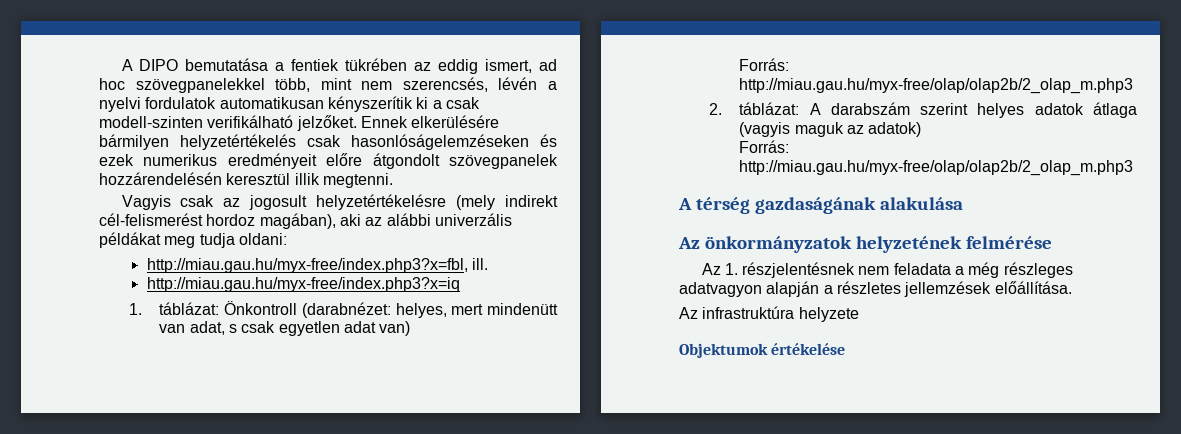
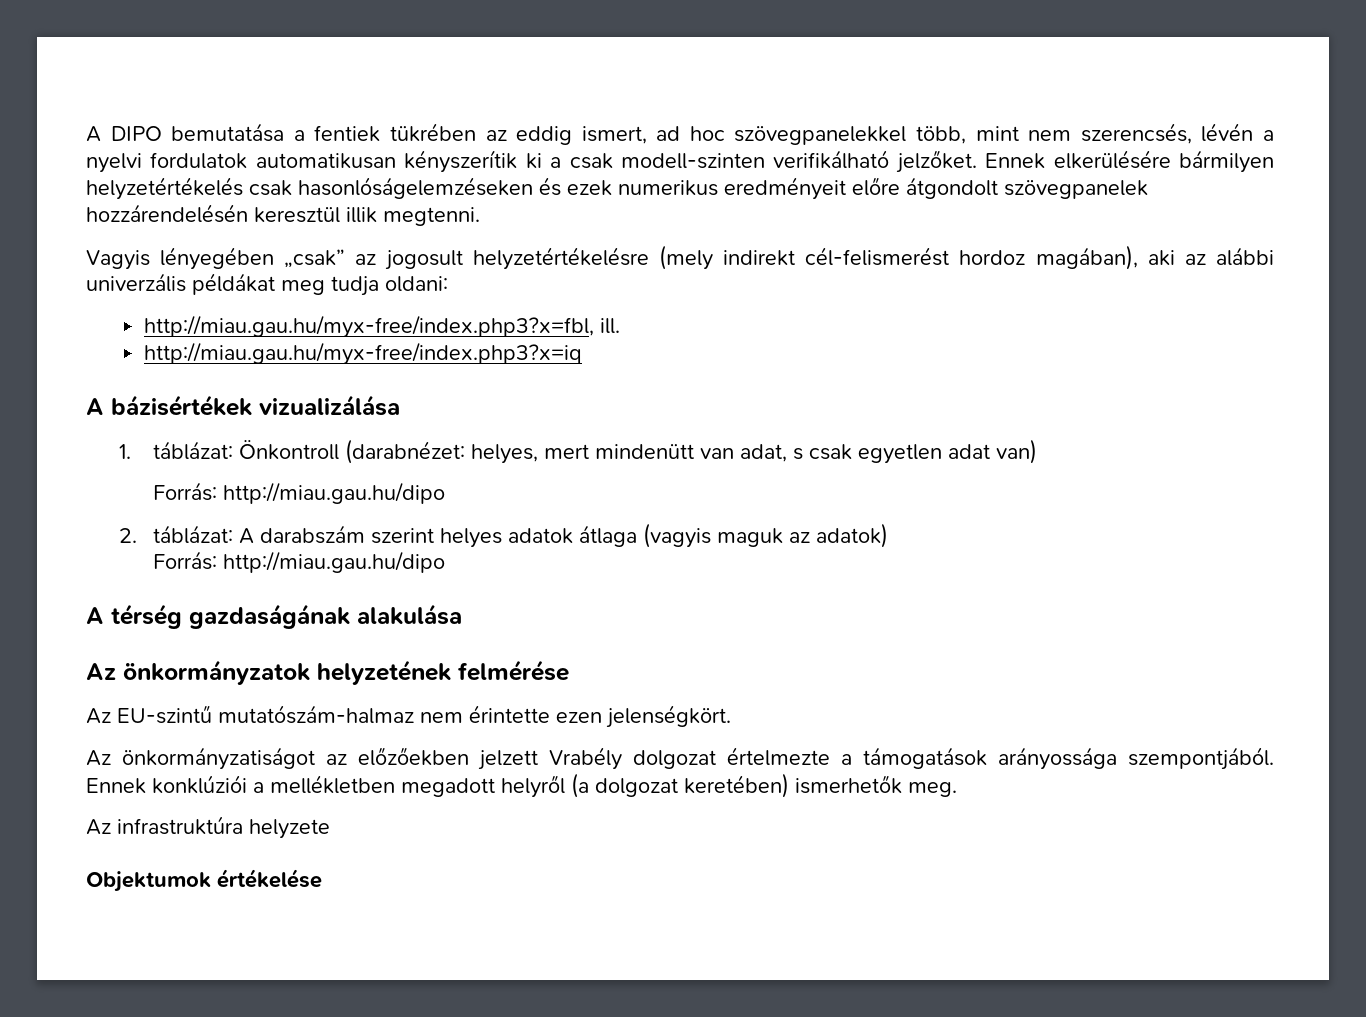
[180,195,215,207] csak -> [160,247,346,270] lényegében „csak”
(460, 284) none -> [86,395,400,416] // A bázisértékek vizualizálása
[739,78,1134,94] http://miau.gau.hu/myx-free/olap/olap2b/2_olap_m.php3 -> [222,482,445,504] http://miau.gau.hu/dipo
[739,160,1134,176] http://miau.gau.hu/myx-free/olap/olap2b/2_olap_m.php3 -> [222,551,445,573] http://miau.gau.hu/dipo
[724,262,1073,278] [679,281,1072,297] 1. részjelentésnek nem feladata a még részleges adatvagyon alapján a részletes jellemzések előállítása. -> [117,705,731,728] [86,747,1274,770] [86,773,957,798] EU-szintű mutatószám-halmaz nem érintette ezen jelenségkört. // Az önkormányzatiságot az előzőekben jelzett Vrabély dolgozat értelmezte a támogatások arányossága szempontjából. Ennek konklúziói a mellékletben megadott helyről (a dolgozat keretében) ismerhetők meg.

